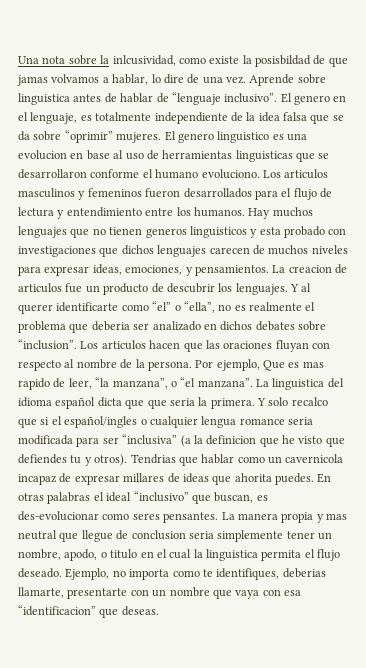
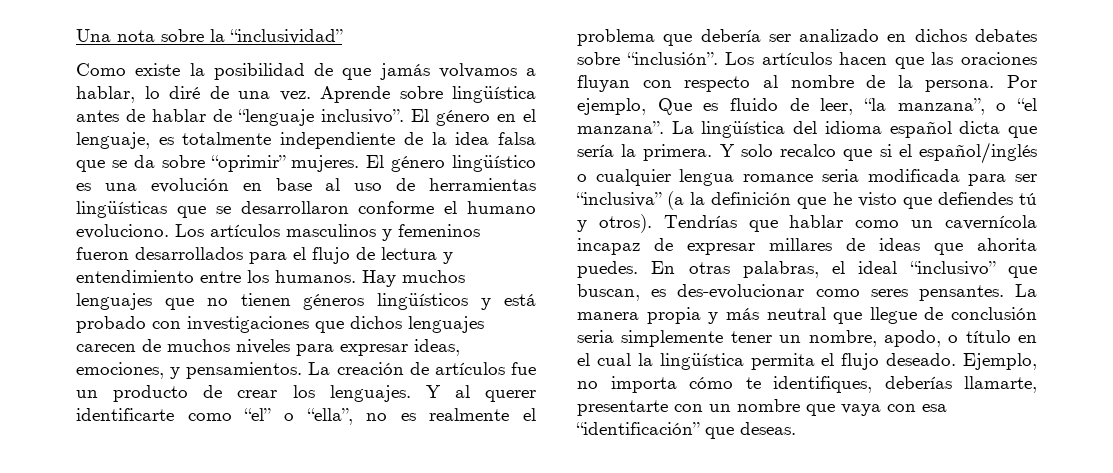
[112,55,206,66] inlcusividad, como -> [230,29,343,44] [76,63,126,76] “inclusividad” // Como
[255,55,311,67] posisbildad -> [213,63,305,80] posibilidad
[17,75,48,86] jamas -> [379,63,430,80] jamás
[163,74,184,84] dire -> [169,86,200,99] diré
[18,93,70,105] linguistica -> [452,86,536,103] lingüística
[294,95,330,105] genero -> [436,110,490,126] género
[177,131,270,143] genero linguistico -> [391,155,536,172] género lingüístico
[18,150,67,160] evolucion -> [150,178,229,193] evolución
[235,150,293,162] linguisticas -> [76,201,167,218] lingüísticas
[284,169,329,179] articulos -> [210,224,280,237] artículos
[145,226,281,238] generos linguisticos y esta -> [303,293,536,310] géneros lingüísticos y está
[288,264,347,274] [18,283,62,293] creacion de articulos -> [336,362,505,375] creación de artículos
[166,283,215,293] descubrir -> [237,390,278,398] crear
[91,321,130,331] deberia -> [700,29,761,42] debería
[18,339,146,350] “inclusion”. Los articulos -> [626,52,832,65] “inclusión”. Los artículos
[302,361,324,368] [18,378,50,390] mas rapido -> [730,98,778,111] fluido
[272,378,325,390] linguistica -> [701,121,786,138] lingüística
[147,398,195,409] que seria -> [577,144,614,157] sería
[64,416,138,428] español/ingles -> [919,142,1037,164] español/inglés
[206,435,257,445] definicion -> [711,192,792,205] definición
[70,455,82,464] tu -> [1018,193,1037,205] tú
[130,454,176,464] Tendrias -> [663,215,737,228] Tendrías
[285,454,344,463] cavernicola -> [945,215,1037,230] cavernícola
[47,492,91,504] palabras -> [742,261,819,278] palabras,
[326,513,347,520] mas -> [725,308,759,320] más
[131,530,186,540] conclusion -> [951,307,1037,320] conclusión
[110,549,138,559] titulo -> [965,330,1011,343] título
[206,549,258,561] linguistica -> [659,353,744,370] lingüística
[172,570,200,577] como -> [689,377,733,389] cómo
[282,568,326,578] deberias -> [884,376,952,389] deberías
[18,605,96,616] “identificacion” -> [576,422,700,435] “identificación”

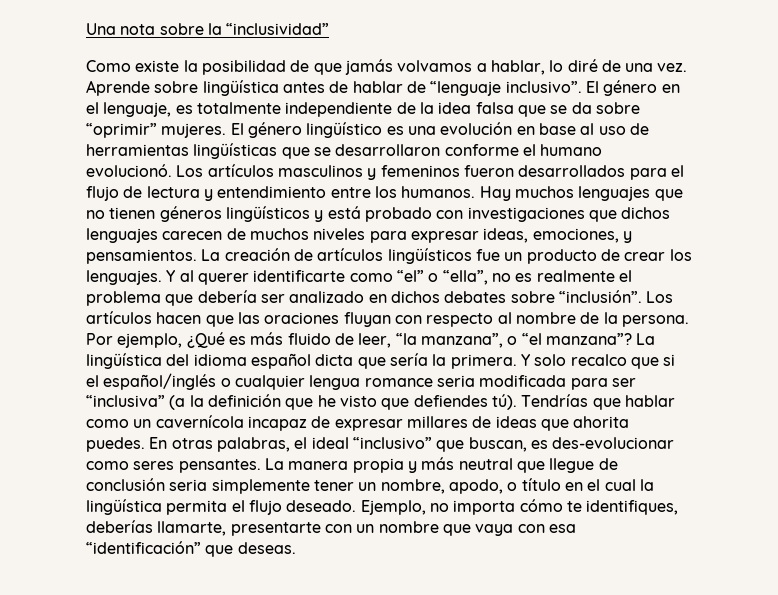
[76,224,169,239] evoluciono. -> [86,164,172,177] evolucionó.
(505, 368) none -> [387,248,472,264] lingüísticos
[657,98,719,115] Que es -> [186,332,284,348] ¿Qué es más
[577,121,664,134] manzana”. -> [545,333,632,345] manzana”?
[1018,193,1037,205] [577,214,652,233] tú y otros). -> [491,394,517,410] tú).

